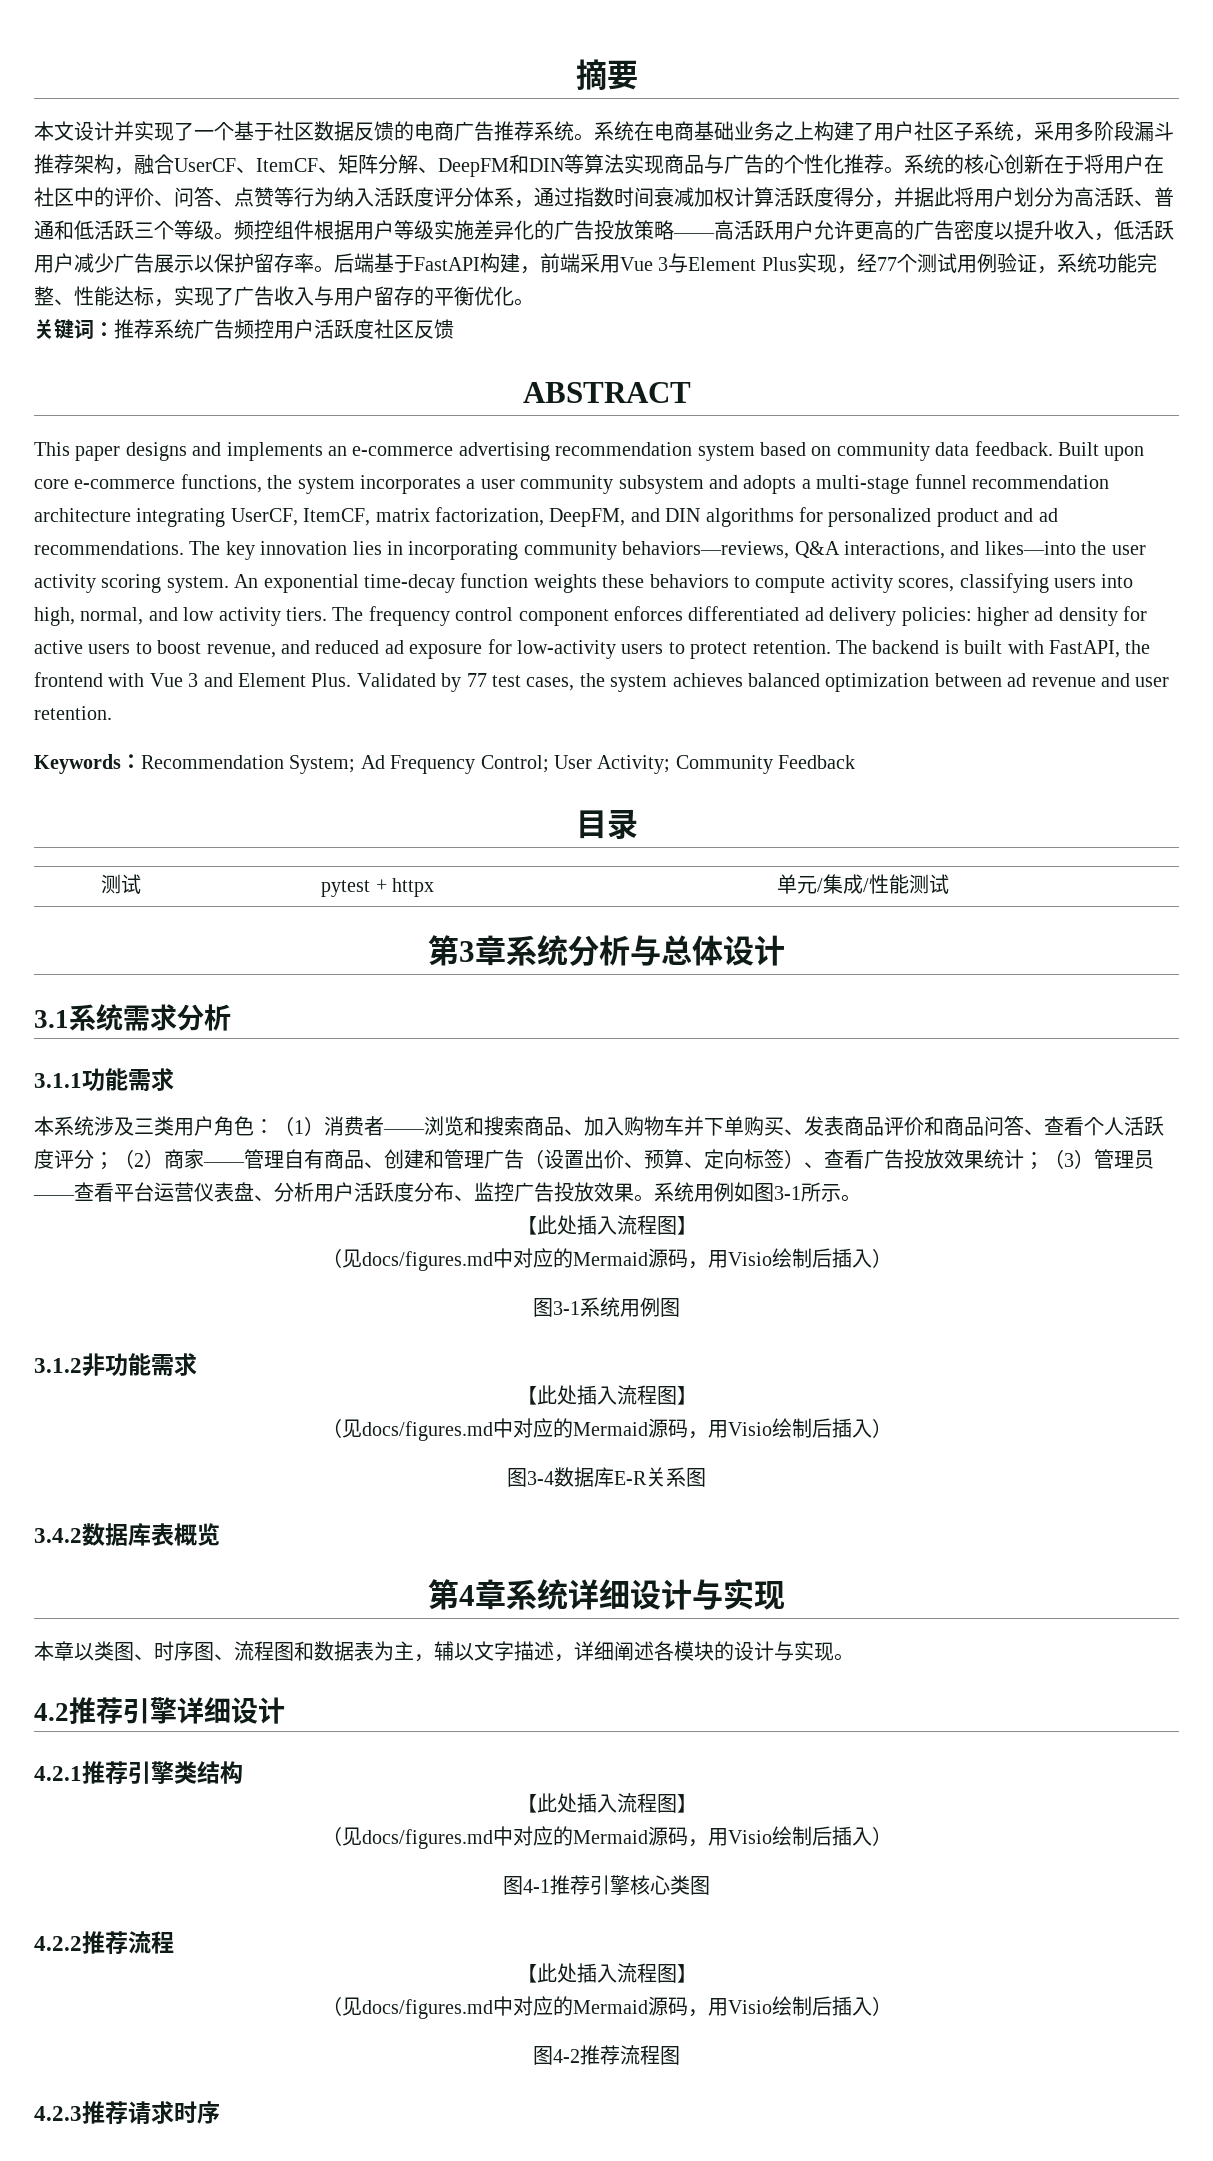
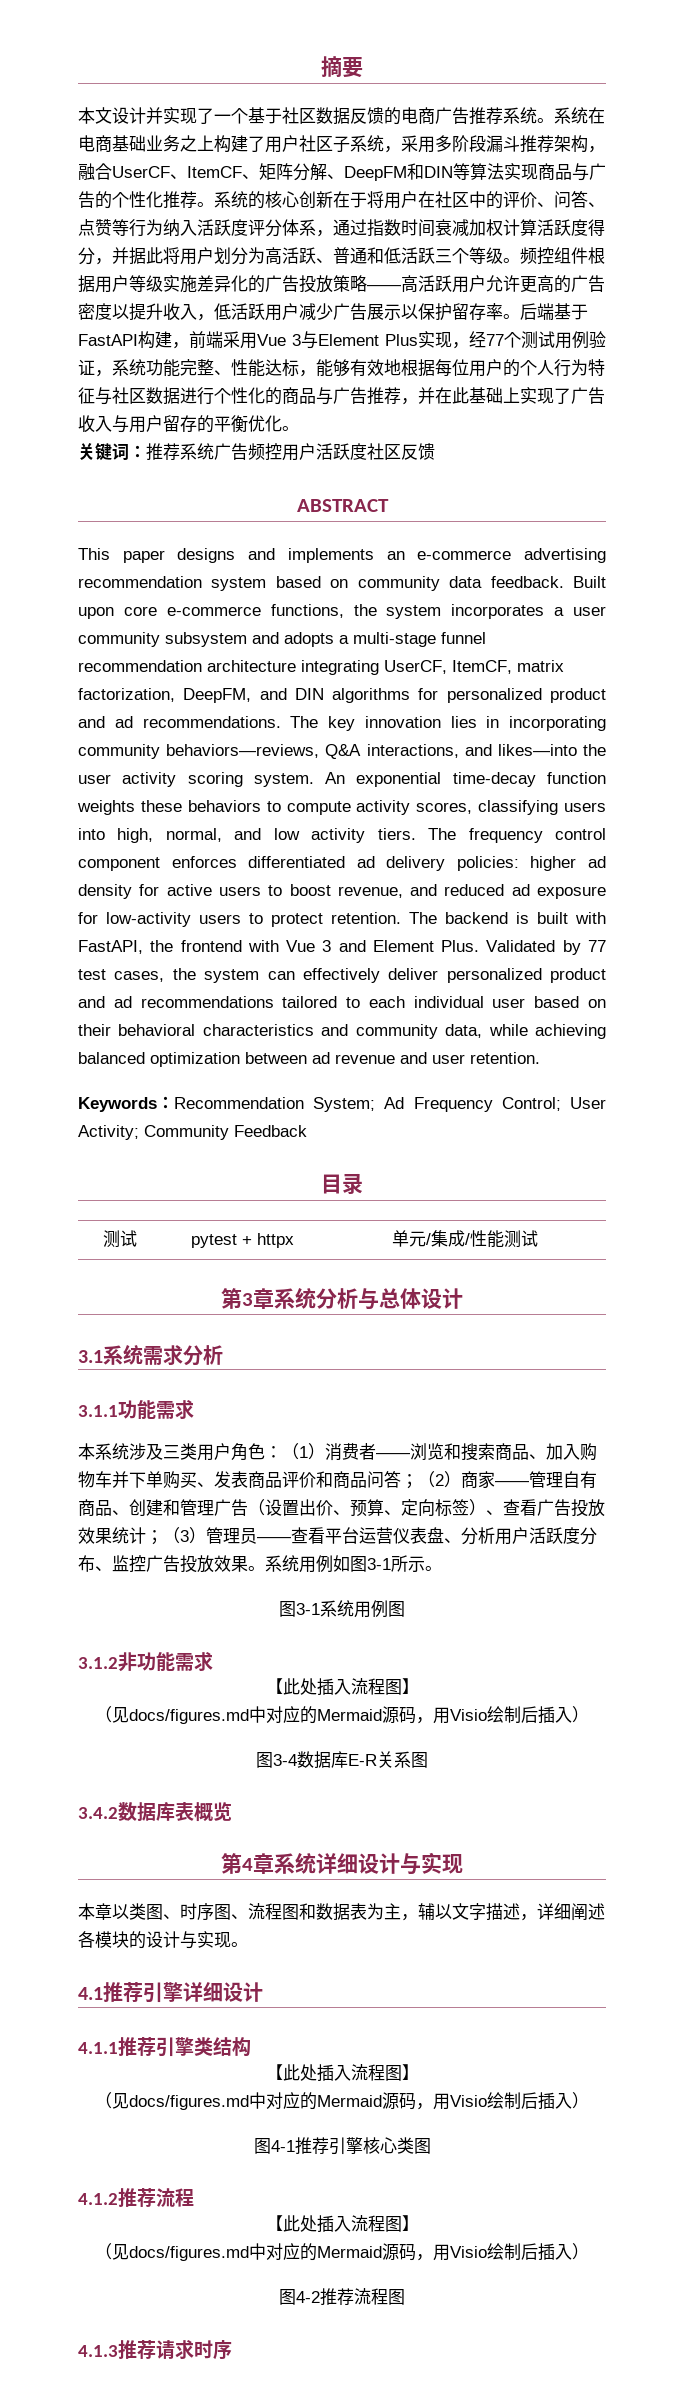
(174, 303) none -> [316,359,605,377] [78,387,520,405] 能够有效地根据每位用户的个人行为特征与社区数据进行个性化的商品与广告推荐，并在此基础上
[672,673,743,687] achieves -> [267,968,606,983] [78,996,606,1008] [78,1024,606,1039] can effectively deliver personalized product and ad recommendations tailored to each individual user based on their behavioral characteristics and community data, while achieving
[1024,1116,1164,1136] [34,1149,94,1169] 、查看个人活跃度评分 -> (401, 1479) none
[516,1215,697,1235] [321,1248,892,1271] // 【此处插入流程图】 // （见docs/figures.md中对应的Mermaid源码，用Visio绘制后插入） -> (442, 1568) none
[34,1703,69,1721] 4.2 -> [78,1987,103,2000] 4.1
[34,1766,82,1781] 4.2.1 -> [78,2042,118,2054] 4.1.1
[34,1936,82,1951] 4.2.2 -> [78,2193,118,2205] 4.1.2
[34,2106,82,2121] 4.2.3 -> [78,2345,118,2357] 4.1.3

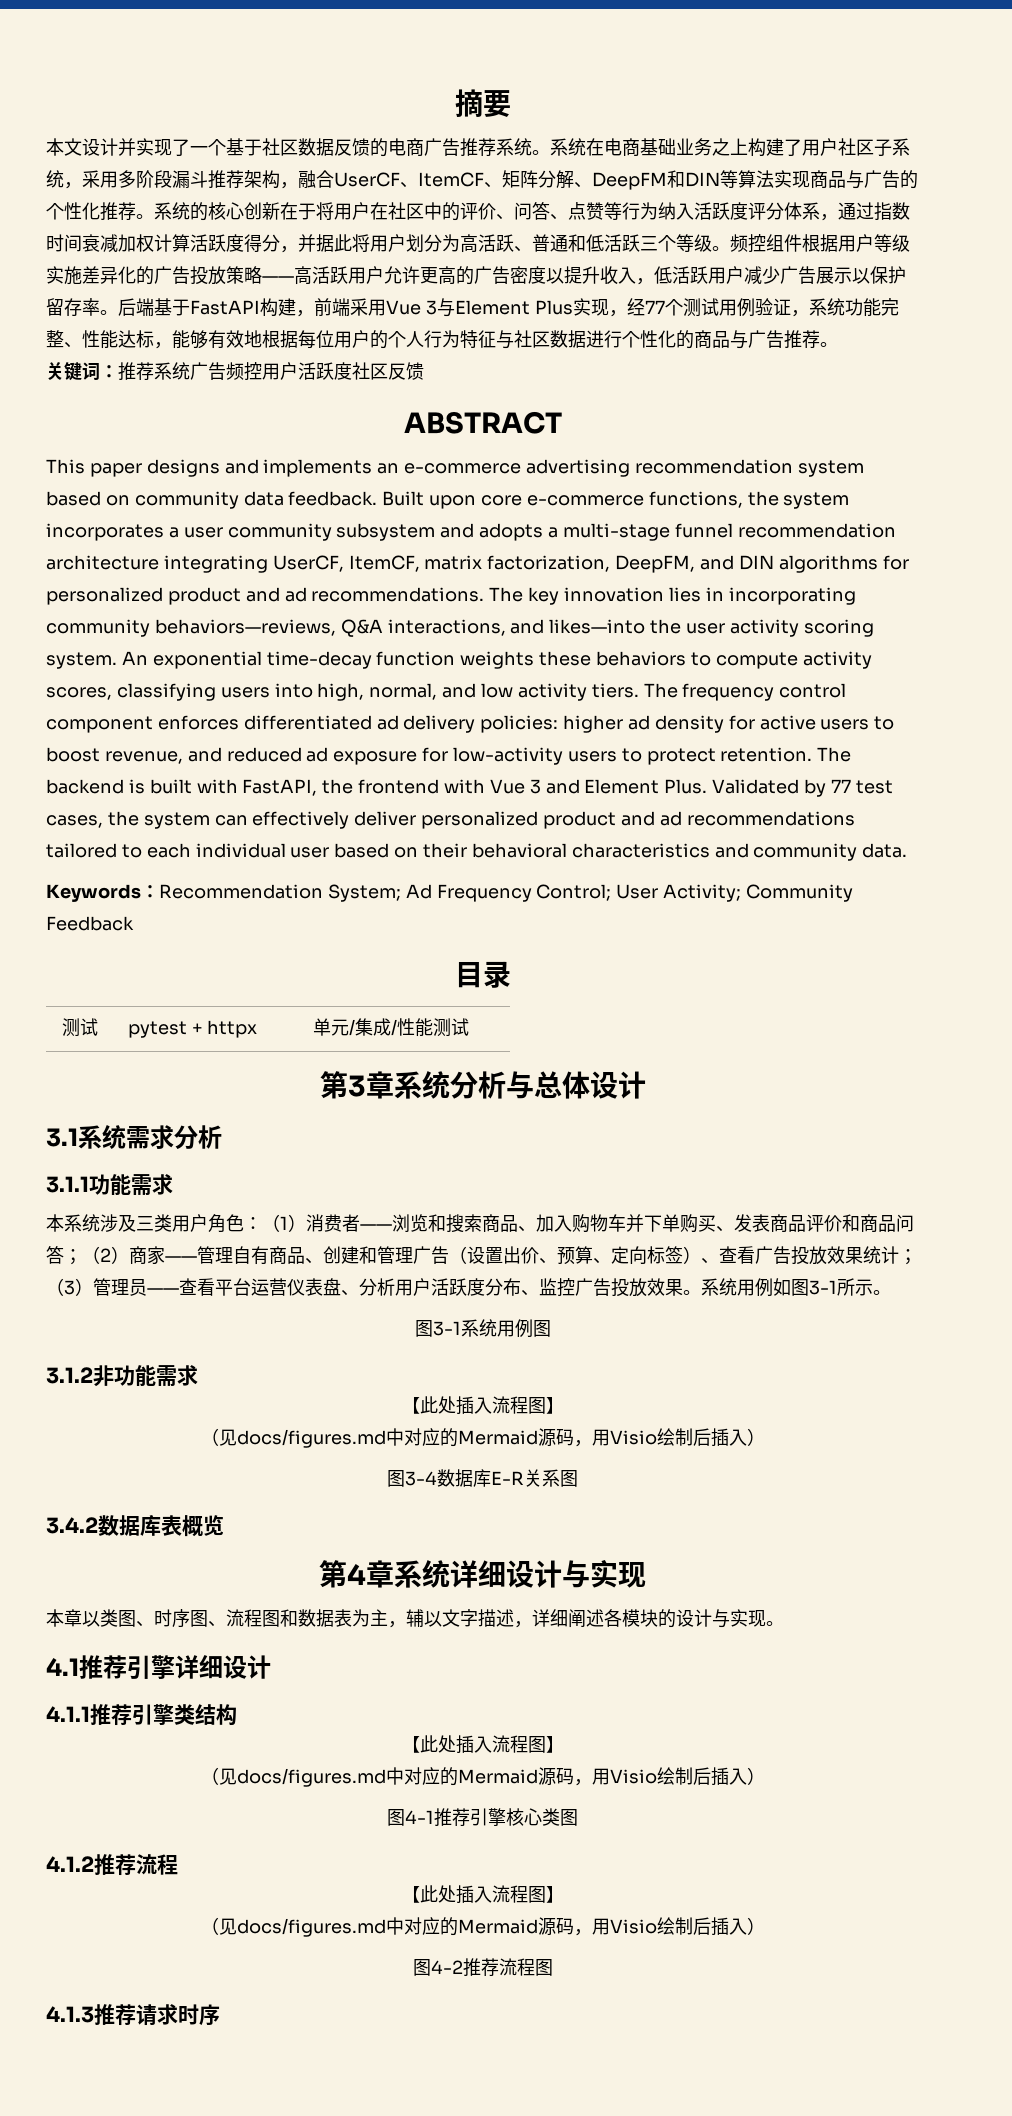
[401,387,605,405] [78,415,282,433] ，并在此基础上实现了广告收入与用户留存的平衡优化 -> (820, 339) none
[445,1024,606,1039] [78,1052,540,1067] data, while achieving balanced optimization between ad revenue and user retention. -> [862,843,908,858] data.

